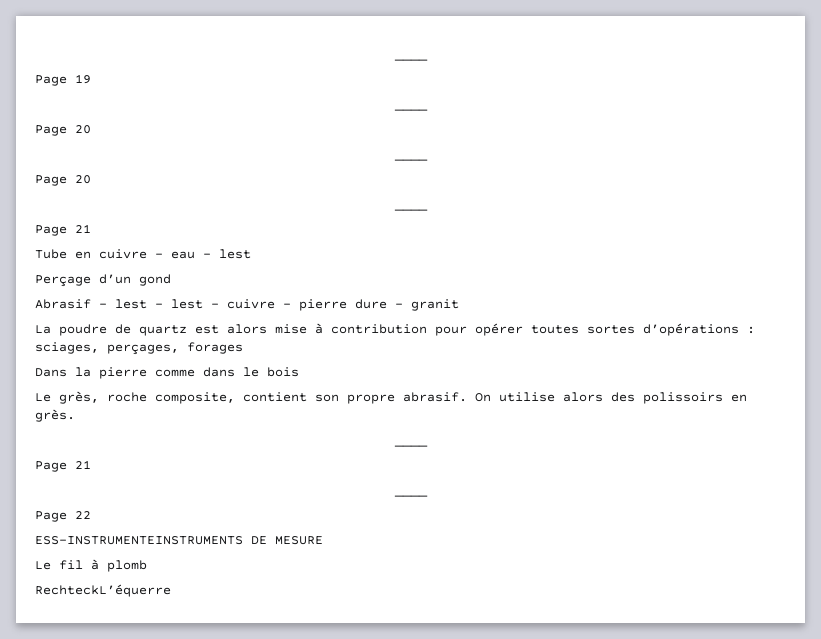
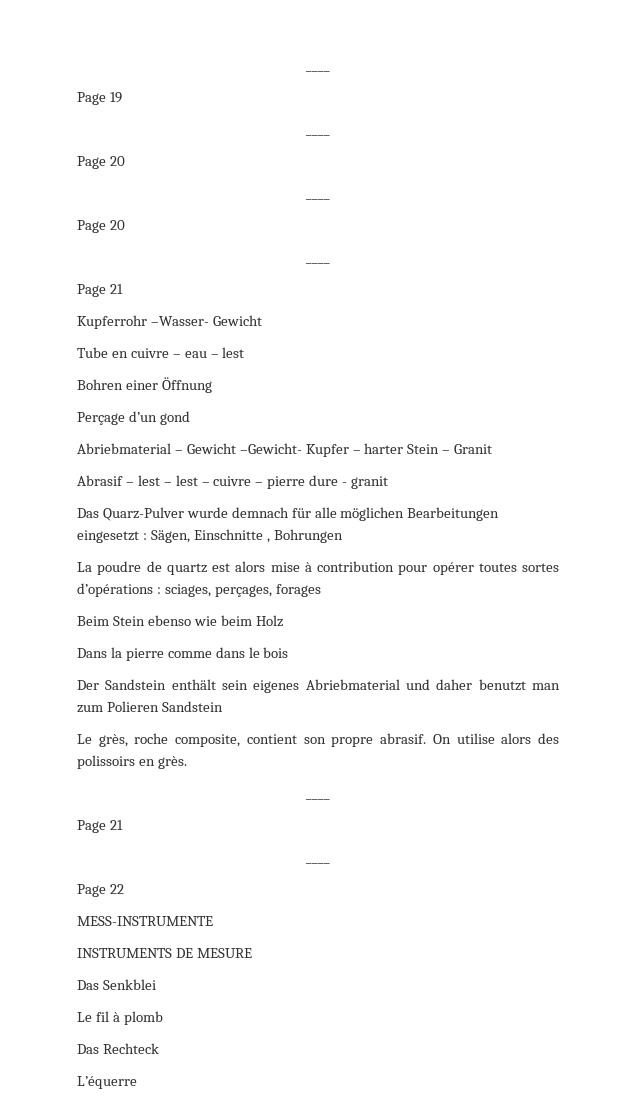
(91, 228) none -> [77,315,262,329] // Kupferrohr –Wasser- Gewicht
(251, 254) none -> [77,377,212,393] // Bohren einer Öffnung
(171, 280) none -> [77,443,493,457] // Abriebmaterial – Gewicht –Gewicht- Kupfer – harter Stein – Granit
(459, 305) none -> [77,507,500,521] [77,529,343,543] // Das Quarz-Pulver wurde demnach für alle möglichen Bearbeitungen eingesetzt : Sägen, Einschnitte , Bohrungen
(243, 348) none -> [77,615,283,627] // Beim Stein ebenso wie beim Holz
(299, 372) none -> [77,679,560,693] [77,701,223,713] // Der Sandstein enthält sein eigenes Abriebmaterial und daher benutzt man zum Polieren Sandstein
[35,536,243,545] ESS-INSTRUMENTEINSTRUMENTS -> [77,916,213,926] [77,948,172,958] MESS-INSTRUMENTE // INSTRUMENTS
(323, 540) none -> [77,979,156,990] // Das Senkblei
[35,584,171,597] RechteckL’équerre -> [77,1043,159,1054] [77,1076,137,1089] Das Rechteck // L’équerre

